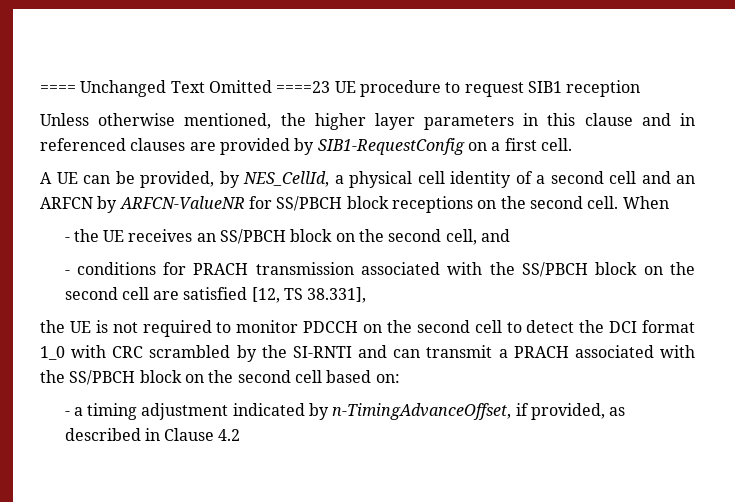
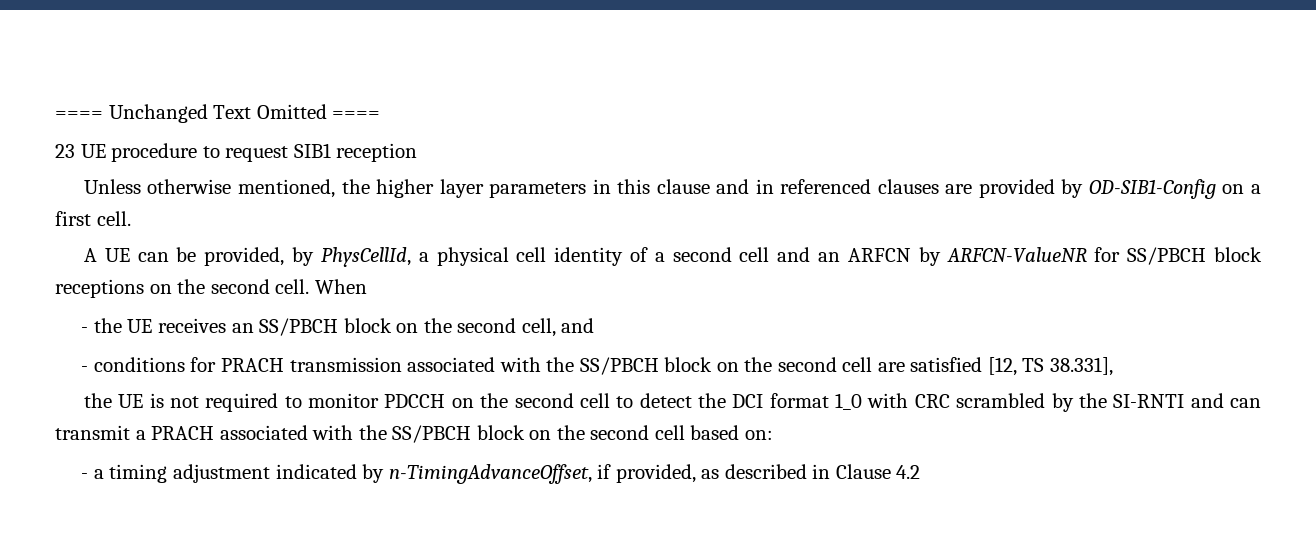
[276,81,331,93] ====23 -> [332,111,381,119] [55,144,75,158] ==== // 23
[317,138,465,155] SIB1-RequestConfig -> [1088,179,1216,199] OD-SIB1-Config
[243,171,329,187] NES_CellId, -> [320,247,411,267] PhysCellId,

